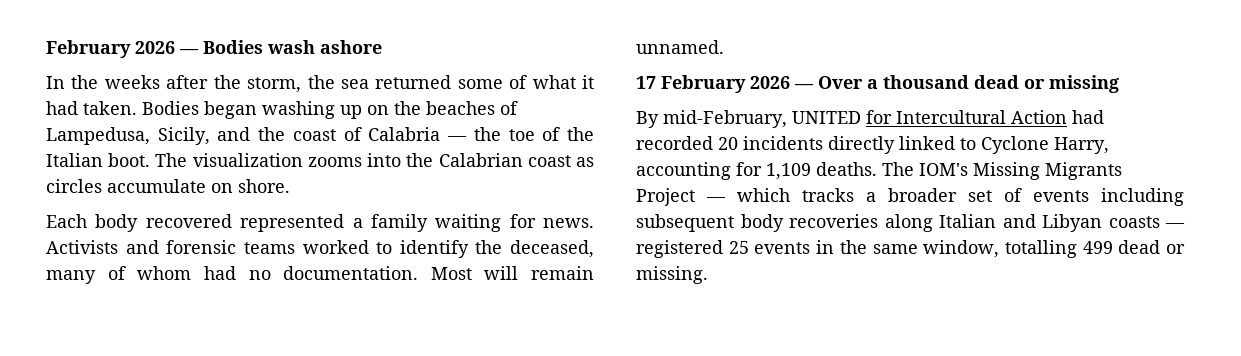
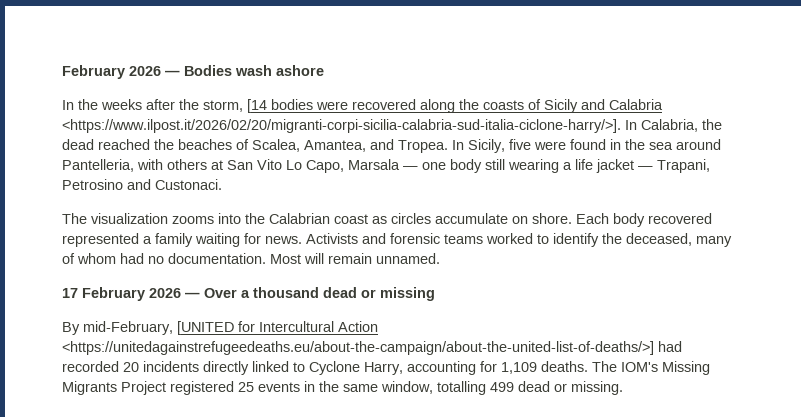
[307,75,595,89] [46,101,518,119] [46,127,595,145] [46,153,151,167] the sea returned some of what it had taken. Bodies began washing up on the beaches of Lampedusa, Sicily, and the coast of Calabria — the toe of the Italian boot. -> [247,99,663,113] [62,119,722,133] [62,139,721,153] [62,159,710,173] [62,179,222,190] [14 bodies were recovered along the coasts of Sicily and Calabria <https://www.ilpost.it/2026/02/20/migranti-corpi-sicilia-calabria-sud-italia-ciclone-harry/>]. In Calabria, the dead reached the beaches of Scalea, Amantea, and Tropea. In Sicily, five were found in the sea around Pantelleria, with others at San Vito Lo Capo, Marsala — one body still wearing a life jacket — Trapani, Petrosino and Custonaci. //
(290, 186) // -> (572, 218) none
[792,111,861,124] UNITED -> [177,321,234,335] [UNITED
(1067, 117) none -> [62,341,654,355] <https://unitedagainstrefugeedeaths.eu/about-the-campaign/about-the-united-list-of-deaths/>]
[706,188,1184,206] [636,214,1185,232] — which tracks a broader set of events including subsequent body recoveries along Italian and Libyan coasts — -> (166, 388) none

